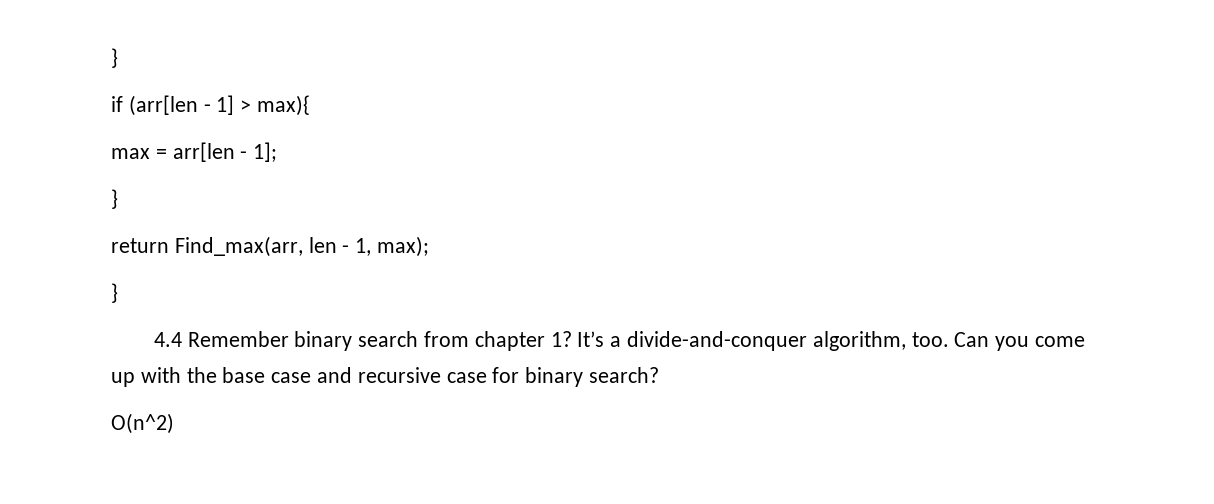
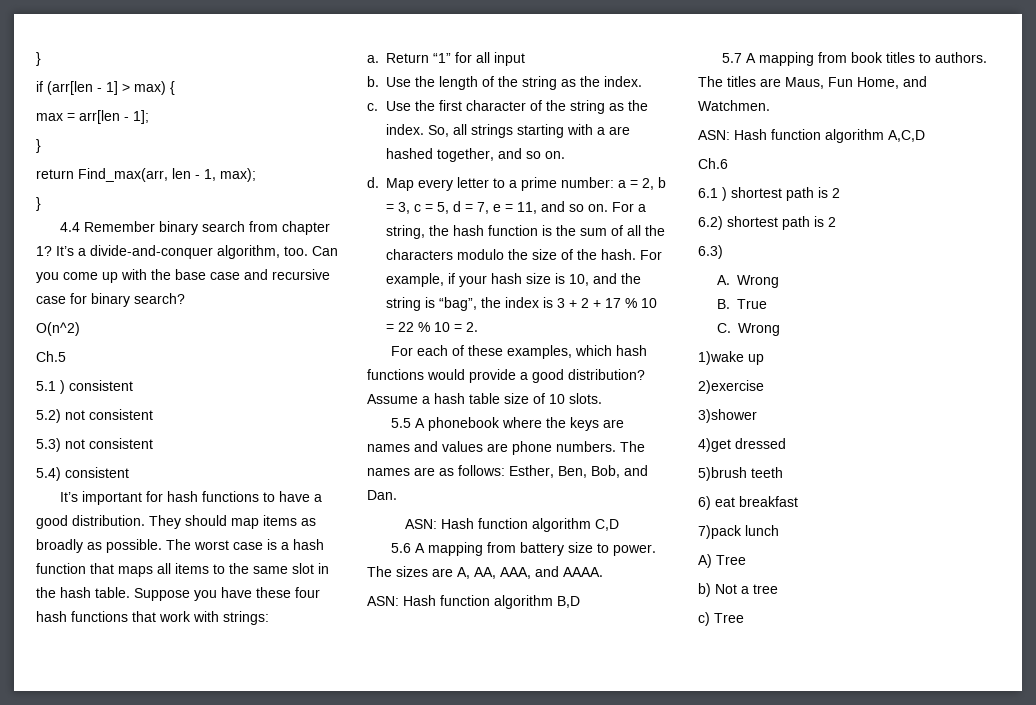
[257,95,311,116] max){ -> [134,81,175,95] max) {
(174, 423) none -> [36,351,66,362] [36,380,133,394] [36,409,153,423] [36,438,153,452] [36,467,129,481] [60,491,323,505] [36,515,316,529] [36,539,324,553] [36,563,329,577] [36,587,320,601] [36,611,269,625] [367,52,526,66] [367,76,643,90] [367,100,649,114] [386,124,631,138] [386,148,566,162] [367,177,667,191] [386,201,647,214] [386,225,666,239] [386,249,663,260] [386,273,642,287] [386,297,658,311] [386,322,479,332] [391,345,648,359] [367,369,645,383] [367,393,602,404] [391,417,625,431] [367,441,645,455] [367,465,648,478] [367,490,397,500] [405,518,620,532] [391,542,657,556] [367,566,603,579] [367,595,580,609] [722,52,988,66] [698,76,927,89] [698,100,770,111] [698,129,925,143] [698,158,728,169] [698,187,840,201] [698,216,836,230] [698,245,723,259] [717,275,780,288] [717,299,768,309] [717,323,781,336] [698,351,764,365] [698,380,764,394] [698,409,757,423] [698,438,786,452] [698,467,783,481] [698,496,798,510] [698,525,779,539] [698,554,746,568] [698,583,778,597] [698,612,744,626] // Ch.5 // 5.1 ) consistent // 5.2) not consistent // 5.3) not consistent // 5.4) consistent // It’s important for hash functions to have a good distribution. They should map items as broadly as possible. The worst case is a hash function that maps all items to the same slot in the hash table. Suppose you have these four hash functions that work with strings: // a. Return “1” for all input // b. Use the length of the string as the index. // c. Use the first character of the string as the index. So, all strings starting with a are hashed together, and so on. // d. Map every letter to a prime number: a = 2, b = 3, c = 5, d = 7, e = 11, and so on. For a string, the hash function is the sum of all the characters modulo the size of the hash. For example, if your hash size is 10, and the string is “bag”, the index is 3 + 2 + 17 % 10 = 22 % 10 = 2. // For each of these examples, which hash functions would provide a good distribution? Assume a hash table size of 10 slots. // 5.5 A phonebook where the keys are names and values are phone numbers. The names are as follows: Esther, Ben, Bob, and Dan. // ASN: Hash function algorithm C,D // 5.6 A mapping from battery size to power. The sizes are A, AA, AAA, and AAAA. // ASN: Hash function algorithm B,D // 5.7 A mapping from book titles to authors. The titles are Maus, Fun Home, and Watchmen. // ASN: Hash function algorithm A,C,D // Ch.6 // 6.1 ) shortest path is 2 // 6.2) shortest path is 2 // 6.3) // A. Wrong // B. True // C. Wrong // 1)wake up // 2)exercise // 3)shower // 4)get dressed // 5)brush teeth // 6) eat breakfast // 7)pack lunch // A) Tree // b) Not a tree // c) Tree

